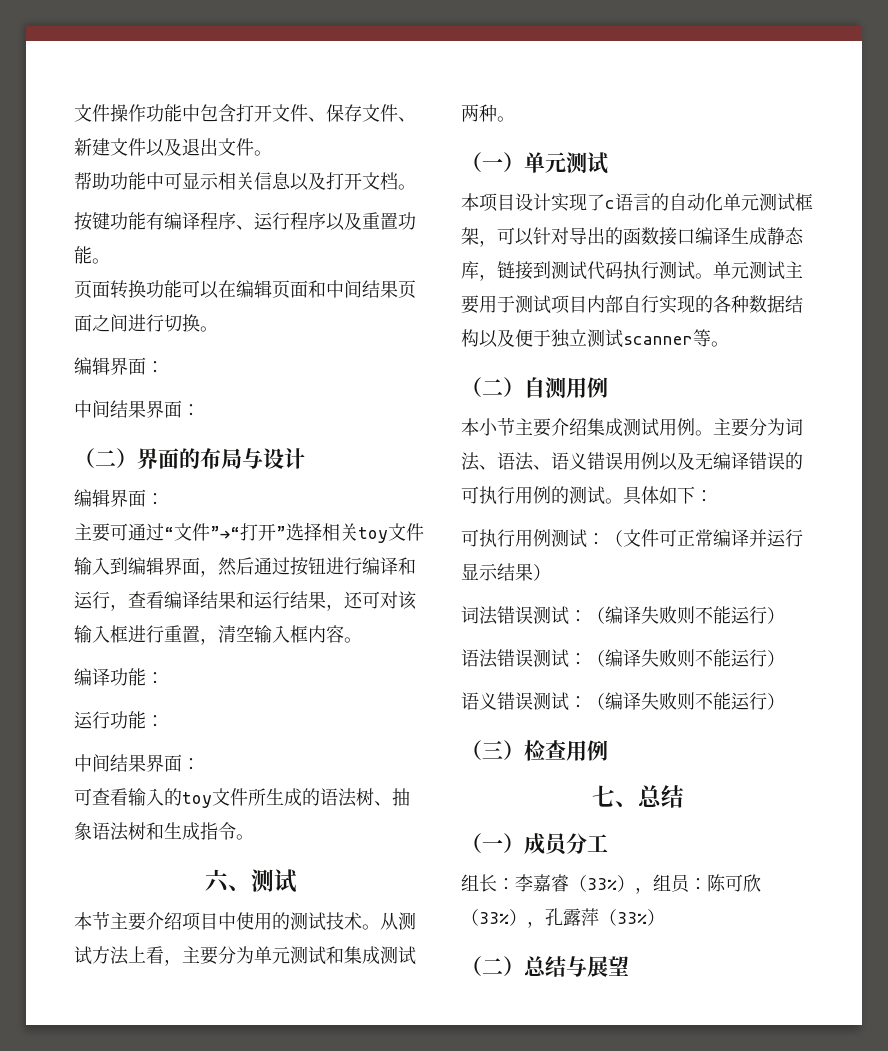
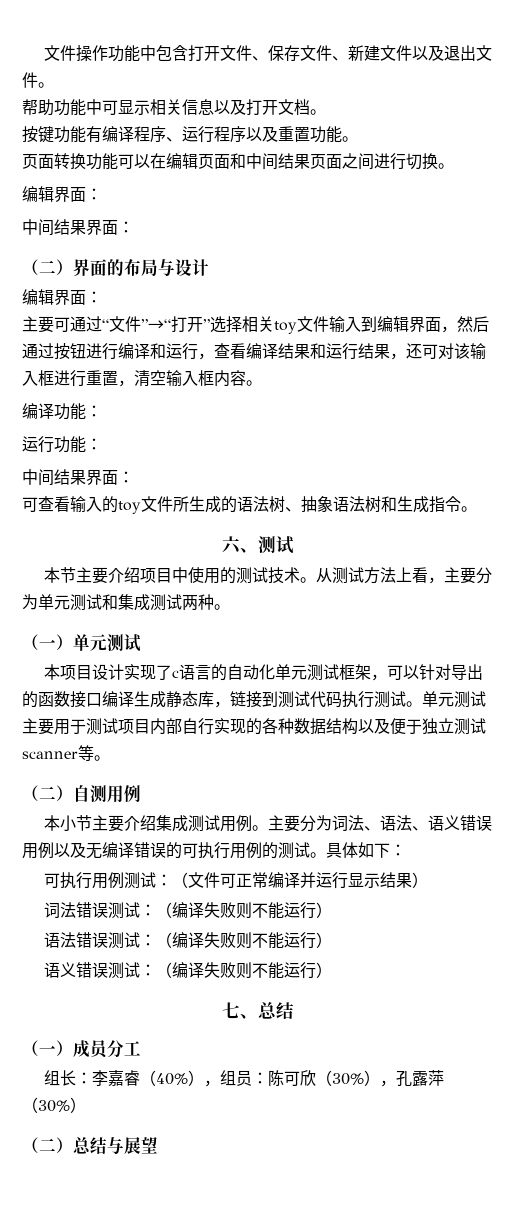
[461,740,608,761] // （三）检查用例 -> (332, 970) none
[587,878,617,890] 33% -> [155,1073,188,1085] 40%
[479,912,509,924] 33% -> [331,1073,364,1085] 30%
[617,912,647,924] 33% -> [38,1100,70,1112] 30%

